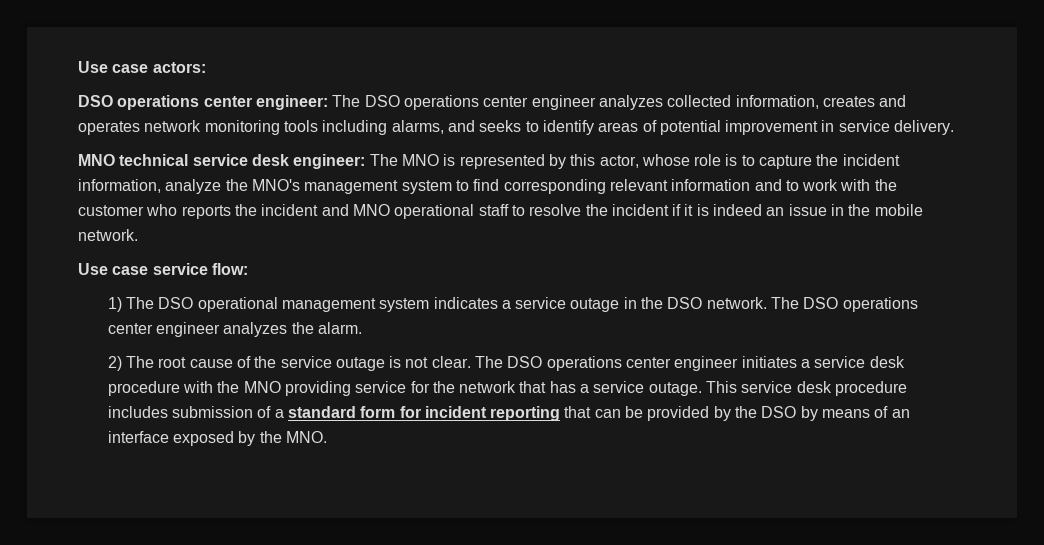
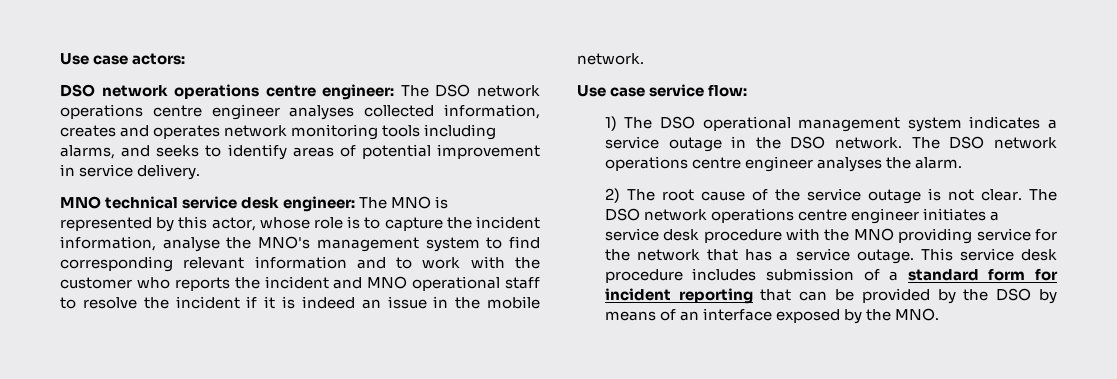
[117,95,663,110] operations center engineer: The DSO operations center engineer analyzes -> [101,84,540,100] [60,104,355,120] network operations centre engineer: The DSO network operations centre engineer analyses
[165,179,222,194] analyze -> [162,237,220,252] analyse
[842,297,918,312] [107,322,288,337] operations center engineer analyzes -> [994,137,1057,149] [604,156,883,172] network operations centre engineer analyses
[546,356,672,371] operations center -> [643,208,848,223] network operations centre

